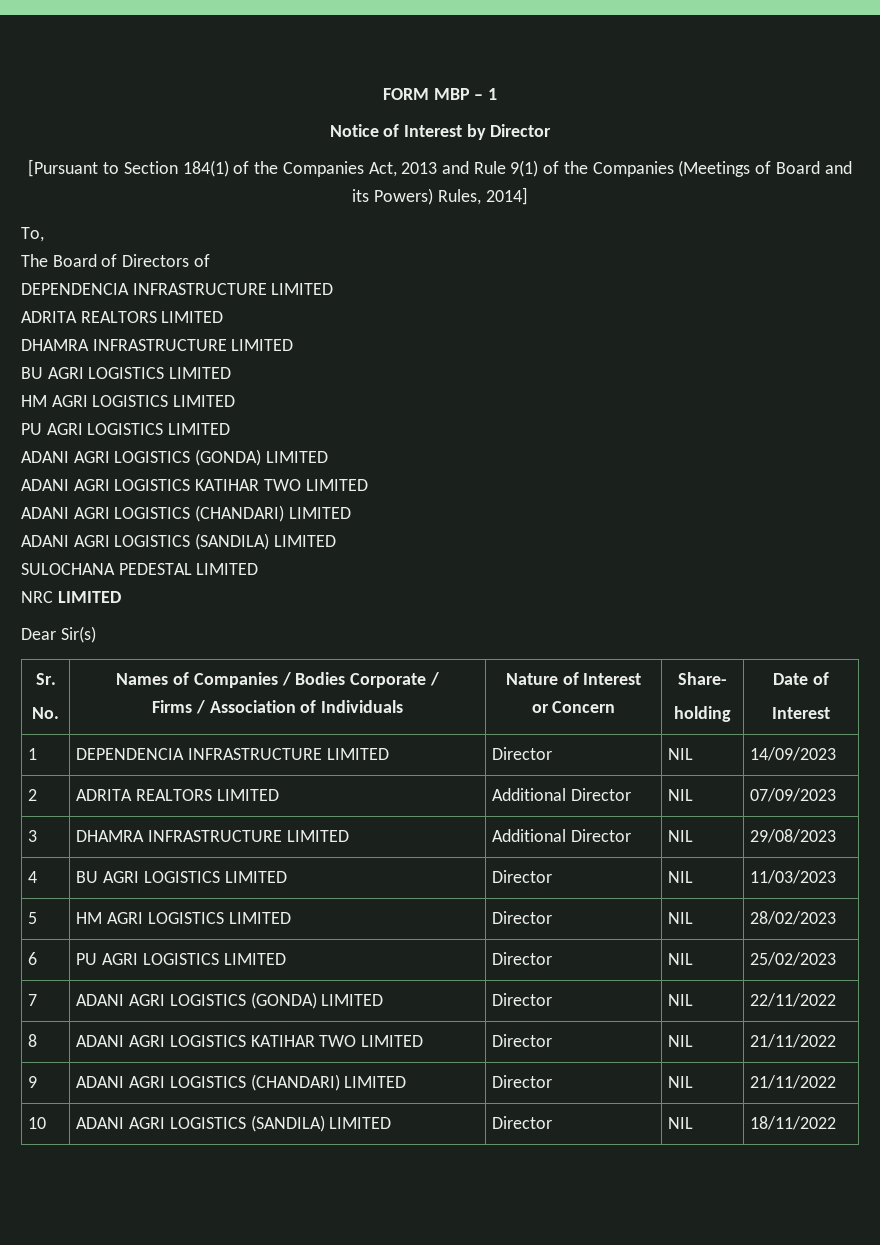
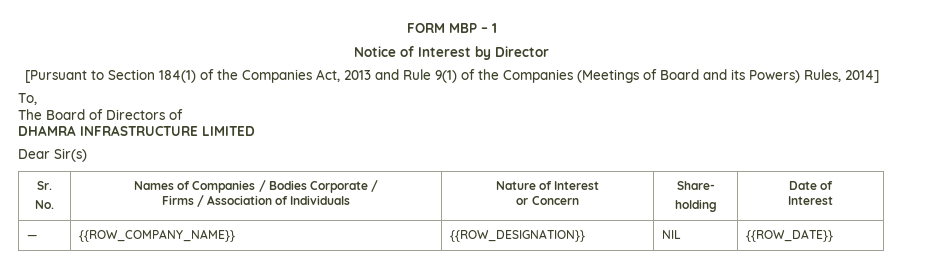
[21,283,334,295] [21,311,224,323] [21,339,294,351] [21,367,232,379] [21,395,236,407] [21,423,231,435] [21,449,328,466] [21,479,368,491] [21,505,351,522] [21,533,336,550] [21,563,259,575] [21,591,53,603] DEPENDENCIA INFRASTRUCTURE LIMITED // ADRITA REALTORS LIMITED // DHAMRA INFRASTRUCTURE LIMITED // BU AGRI LOGISTICS LIMITED // HM AGRI LOGISTICS LIMITED // PU AGRI LOGISTICS LIMITED // ADANI AGRI LOGISTICS (GONDA) LIMITED // ADANI AGRI LOGISTICS KATIHAR TWO LIMITED // ADANI AGRI LOGISTICS (CHANDARI) LIMITED // ADANI AGRI LOGISTICS (SANDILA) LIMITED // SULOCHANA PEDESTAL LIMITED // NRC -> [18,125,198,136] DHAMRA INFRASTRUCTURE
[28,748,38,760] [76,748,389,760] [492,747,553,760] [668,748,694,760] [750,747,837,761] [28,789,38,801] [76,789,279,801] [492,788,632,801] [668,789,694,801] [750,788,837,802] [28,830,38,842] [76,830,349,842] [492,829,632,842] [668,830,694,842] [750,829,837,843] [28,871,38,883] [76,871,287,883] [492,870,553,883] [668,871,694,883] [750,870,837,884] [28,912,38,924] [76,912,291,924] [492,911,553,924] [668,912,694,924] [750,911,837,925] [28,952,38,965] [76,953,286,965] [492,952,553,965] [668,953,694,965] [750,952,837,966] [28,994,38,1006] [76,992,384,1009] [492,993,553,1006] [668,994,694,1006] [750,993,837,1007] [28,1034,38,1047] [76,1035,424,1047] [492,1034,553,1047] [668,1035,694,1047] [750,1034,837,1048] [28,1076,38,1088] [76,1074,407,1091] [492,1075,553,1088] [668,1076,694,1088] [750,1075,837,1089] [28,1117,47,1129] [76,1115,392,1132] [492,1116,553,1129] [668,1117,694,1129] [750,1116,837,1130] 1 | DEPENDENCIA INFRASTRUCTURE LIMITED | Director | NIL | 14/09/2023 // 2 | ADRITA REALTORS LIMITED | Additional Director | NIL | 07/09/2023 // 3 | DHAMRA INFRASTRUCTURE LIMITED | Additional Director | NIL | 29/08/2023 // 4 | BU AGRI LOGISTICS LIMITED | Director | NIL | 11/03/2023 // 5 | HM AGRI LOGISTICS LIMITED | Director | NIL | 28/02/2023 // 6 | PU AGRI LOGISTICS LIMITED | Director | NIL | 25/02/2023 // 7 | ADANI AGRI LOGISTICS (GONDA) LIMITED | Director | NIL | 22/11/2022 // 8 | ADANI AGRI LOGISTICS KATIHAR TWO LIMITED | Director | NIL | 21/11/2022 // 9 | ADANI AGRI LOGISTICS (CHANDARI) LIMITED | Director | NIL | 21/11/2022 // 10 | ADANI AGRI LOGISTICS (SANDILA) LIMITED | Director | NIL | 18/11/2022 -> [27,235,38,239] [79,229,236,242] [450,229,586,242] [662,230,682,239] [746,229,834,242] — | {{ROW_COMPANY_NAME}} | {{ROW_DESIGNATION}} | NIL | {{ROW_DATE}}

